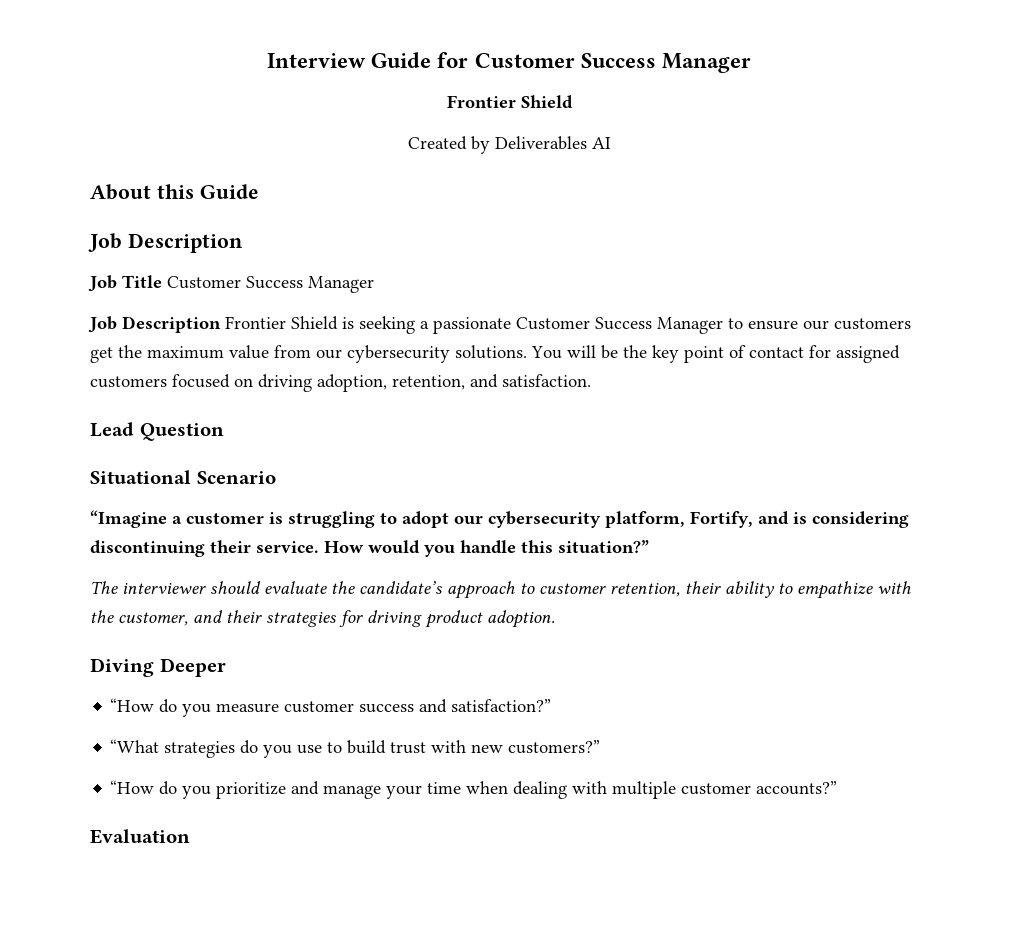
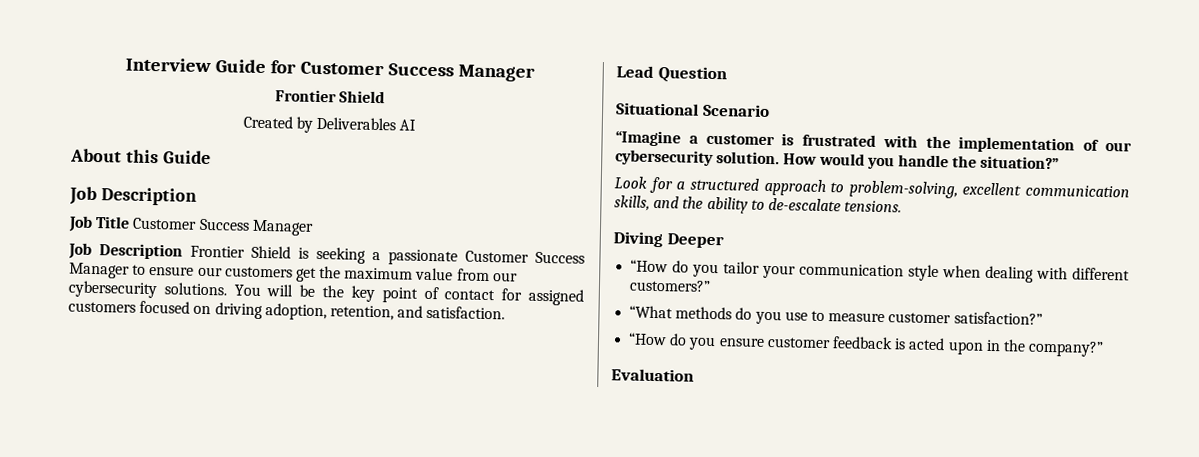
[288,511,909,528] [90,540,319,557] struggling to adopt our cybersecurity platform, Fortify, and is considering discontinuing their service. -> [802,133,1132,154] [615,149,781,167] frustrated with the implementation of our cybersecurity solution.
[521,540,553,553] this -> [952,155,978,168] the
[90,581,911,599] [90,610,555,628] The interviewer should evaluate the candidate’s approach to customer retention, their ability to empathize with the customer, and their strategies for driving product adoption. -> [614,176,1130,199] [614,195,903,214] Look for a structured approach to problem-solving, excellent communication skills, and the ability to de-escalate tensions.
[216,699,552,713] measure customer success and satisfaction?” -> [723,261,1130,283] [629,279,712,292] tailor your communication style when dealing with different customers?”
[164,741,236,758] strategies -> [675,306,733,320] methods
[347,740,601,754] [110,780,838,799] build trust with new customers?” // “How do you prioritize and manage your time when dealing with multiple customer accounts?” -> [828,311,1043,325] [628,332,1105,357] measure customer satisfaction?” // “How do you ensure customer feedback is acted upon in the company?”

